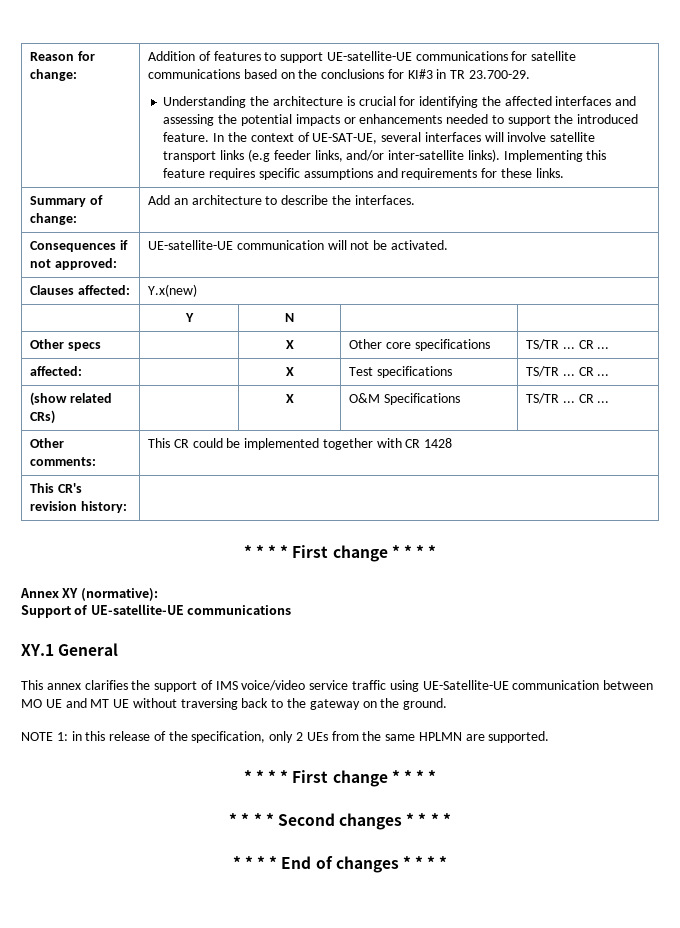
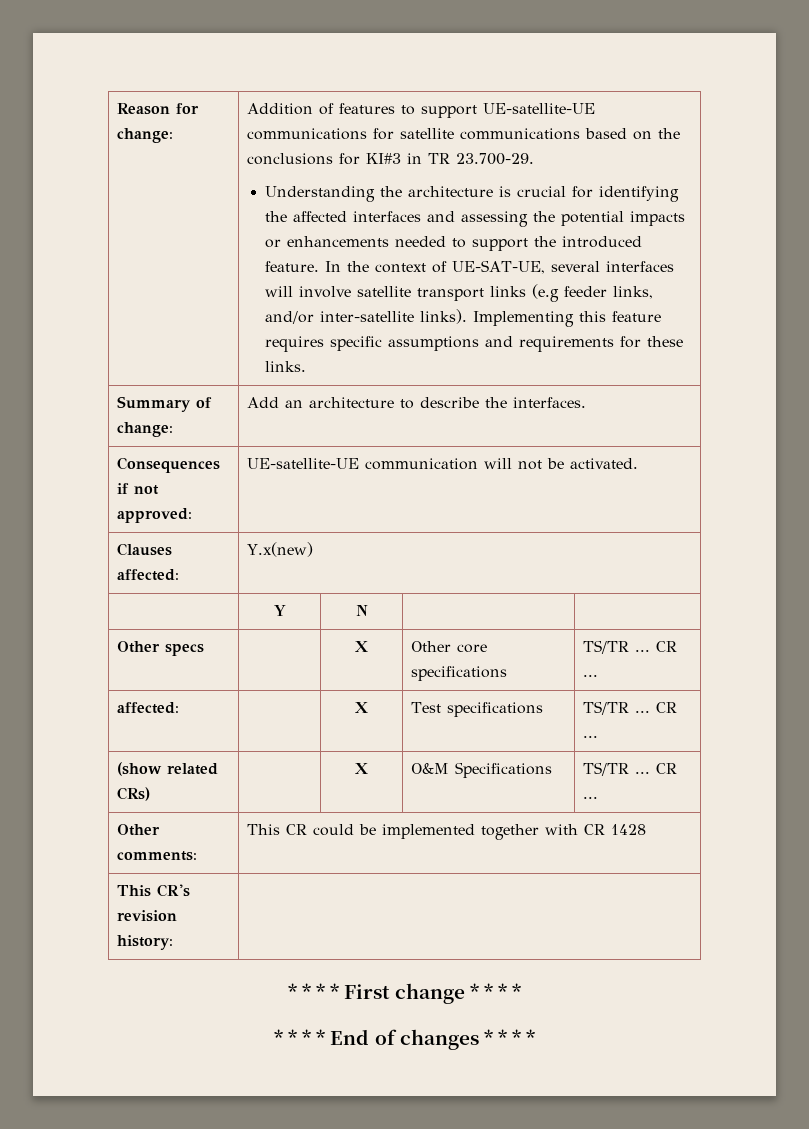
[20,588,158,601] [21,604,292,618] [21,643,119,656] [21,680,654,692] [21,698,448,710] [21,731,550,743] [243,770,437,787] [229,813,451,830] // Annex XY (normative): // Support of UE-satellite-UE communications // XY.1 General // This annex clarifies the support of IMS voice/video service traffic using UE-Satellite-UE communication between MO UE and MT UE without traversing back to the gateway on the ground. // NOTE 1: in this release of the specification, only 2 UEs from the same HPLMN are supported. // * * * * First change * * * * // * * * * Second changes * * * * -> (523, 991) none

